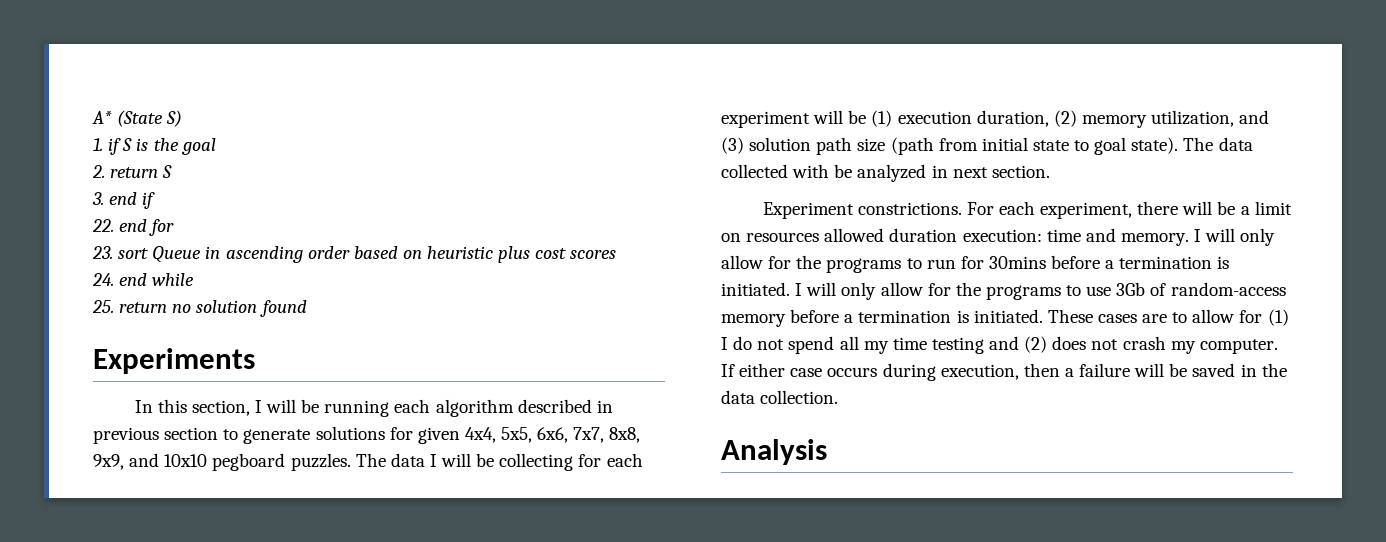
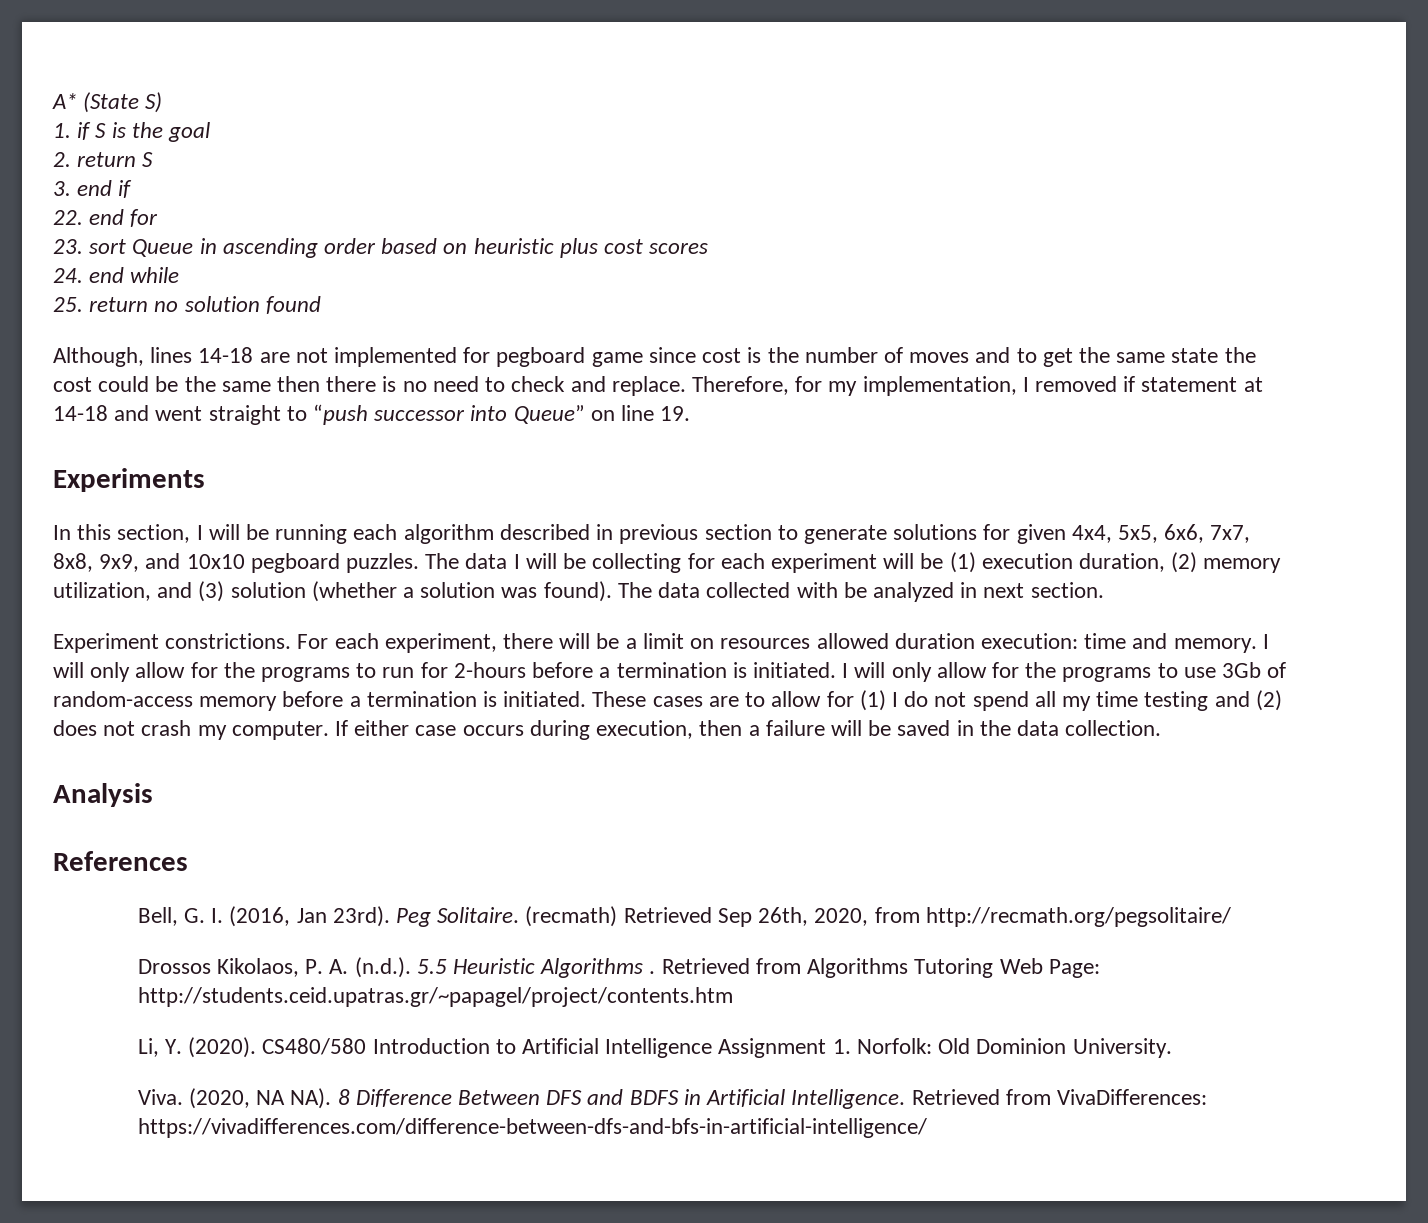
(307, 308) none -> [53,347,1256,367] [53,376,1263,396] [53,404,691,425] // Although, lines 14-18 are not implemented for pegboard game since cost is the number of moves and to get the same state the cost could be the same then there is no need to check and replace. Therefore, for my implementation, I removed if statement at 14-18 and went straight to “push successor into Queue” on line 19.
[816,137,1179,155] path size (path from initial state to goal state). -> [311,581,612,602] (whether a solution was found).
[988,256,1046,269] 30mins -> [453,662,526,678] 2-hours
(827, 452) none -> [53,851,188,871] [137,906,1231,927] [137,957,1100,978] [137,987,733,1007] [137,1037,1172,1058] [137,1088,1207,1109] [137,1118,927,1138] // References // Bell, G. I. (2016, Jan 23rd). Peg Solitaire. (recmath) Retrieved Sep 26th, 2020, from http://recmath.org/pegsolitaire/ // Drossos Kikolaos, P. A. (n.d.). 5.5 Heuristic Algorithms . Retrieved from Algorithms Tutoring Web Page: http://students.ceid.upatras.gr/~papagel/project/contents.htm // Li, Y. (2020). CS480/580 Introduction to Artificial Intelligence Assignment 1. Norfolk: Old Dominion University. // Viva. (2020, NA NA). 8 Difference Between DFS and BDFS in Artificial Intelligence. Retrieved from VivaDifferences: https://vivadifferences.com/difference-between-dfs-and-bfs-in-artificial-intelligence/

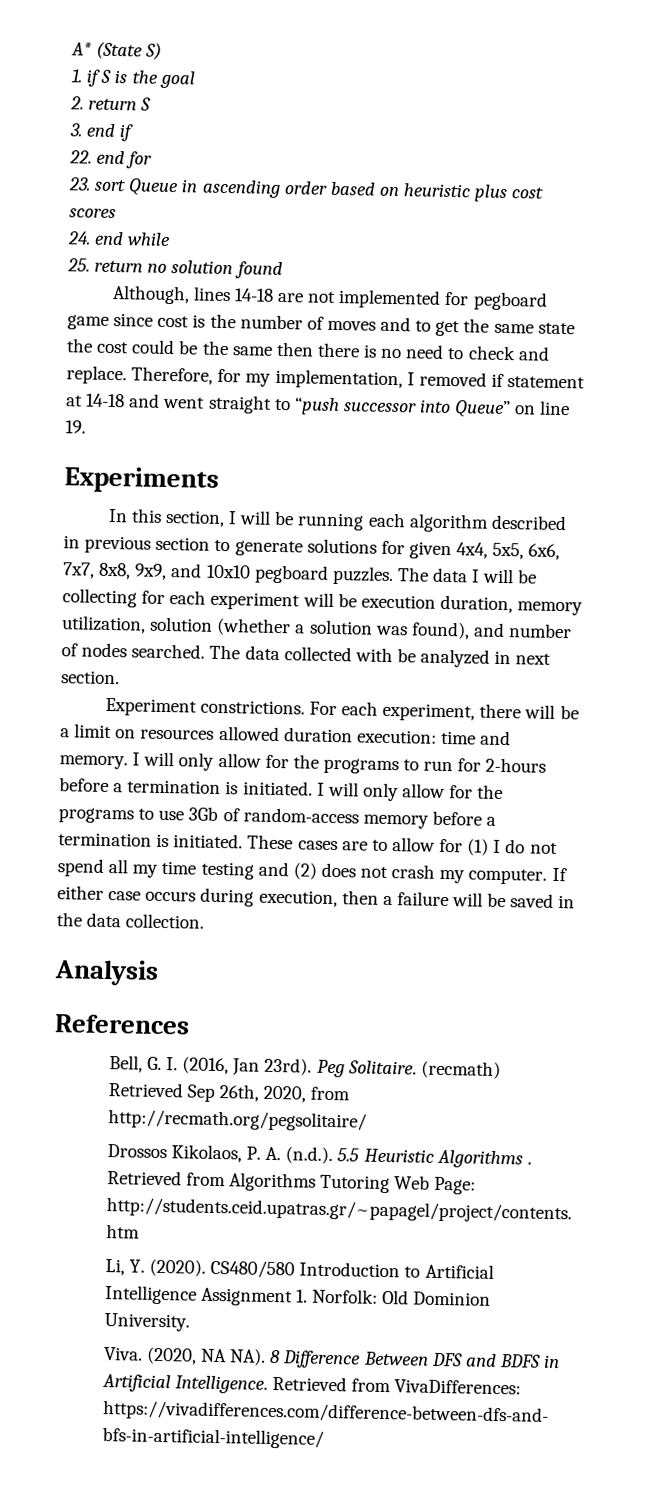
[949,552,976,573] (1) -> (357, 600) none
[1171,552,1198,573] (2) -> (513, 604) none
[157,581,225,602] and (3) -> (146, 624) none
[543,581,612,602] found). -> [410,621,573,640] [61,642,206,659] found), and number of nodes searched.

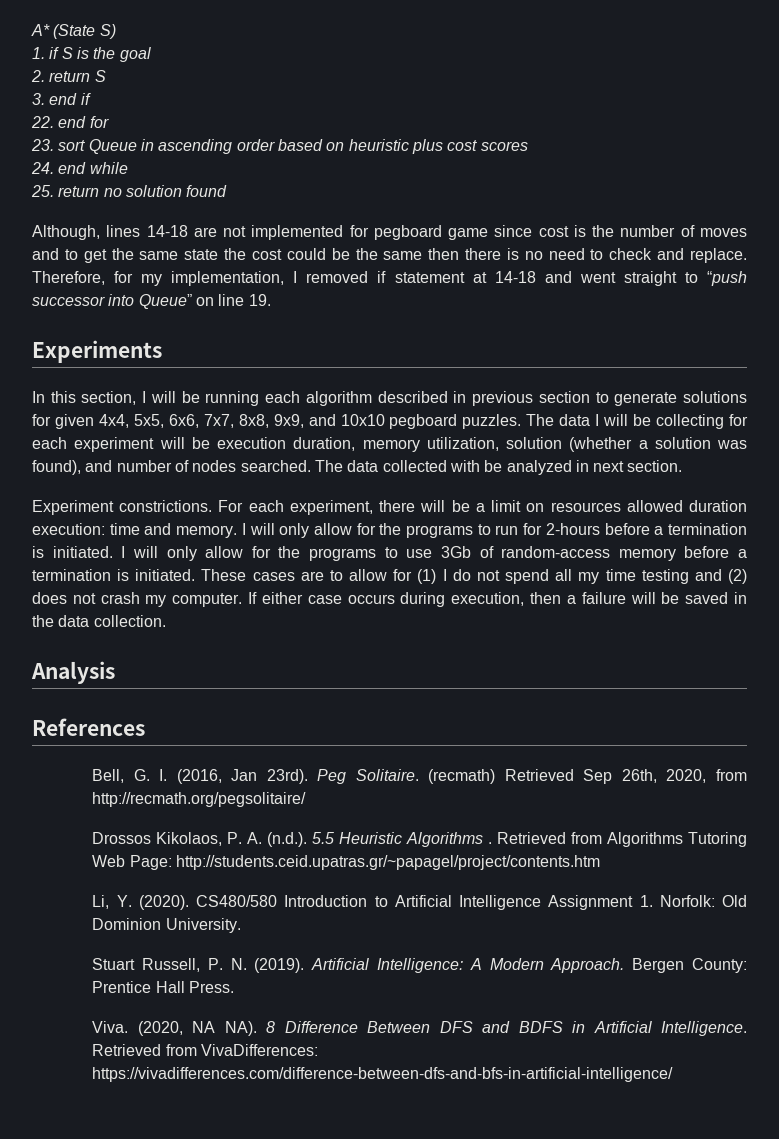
(190, 1322) none -> [92,958,748,973] [92,981,234,993] // Stuart Russell, P. N. (2019). Artificial Intelligence: A Modern Approach. Bergen County: Prentice Hall Press.

